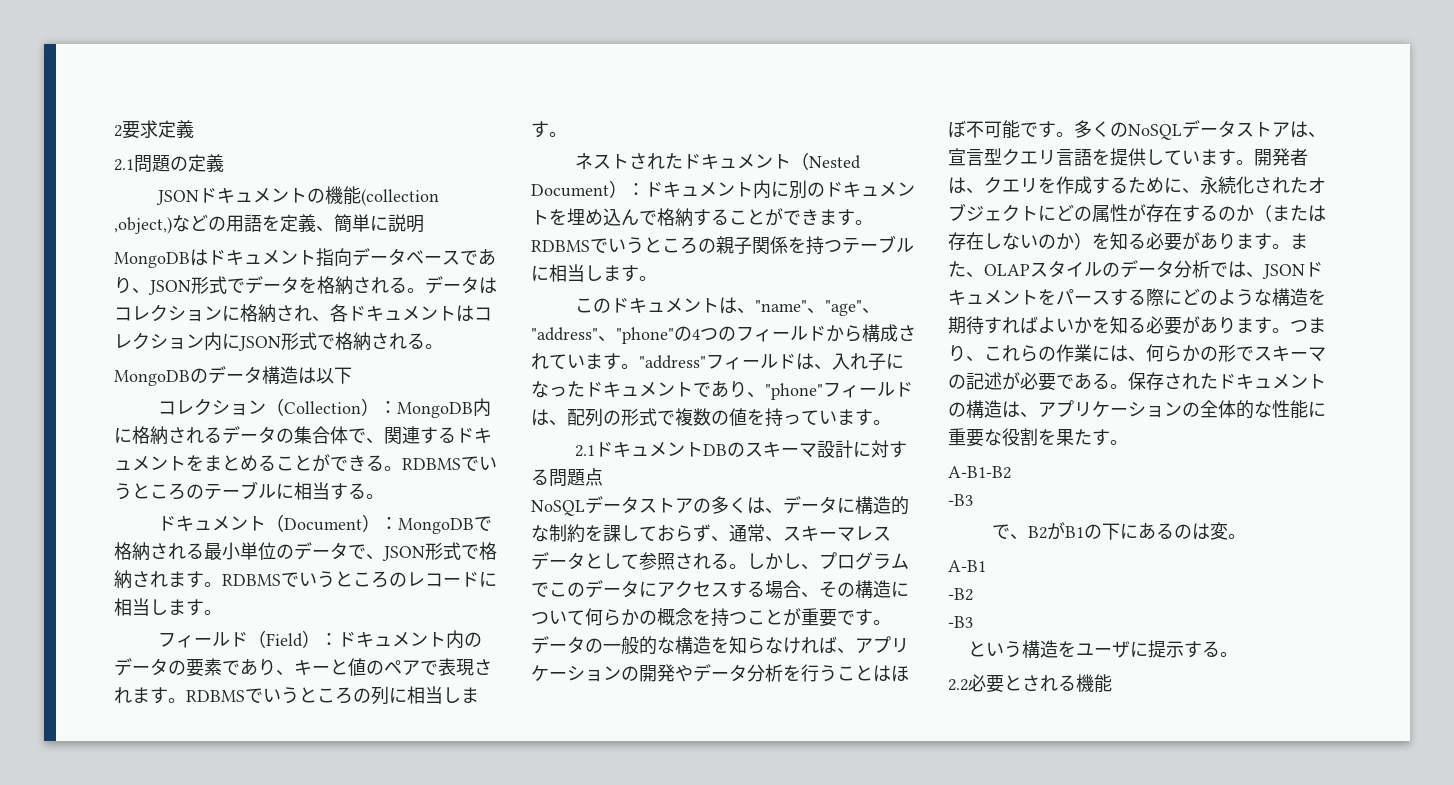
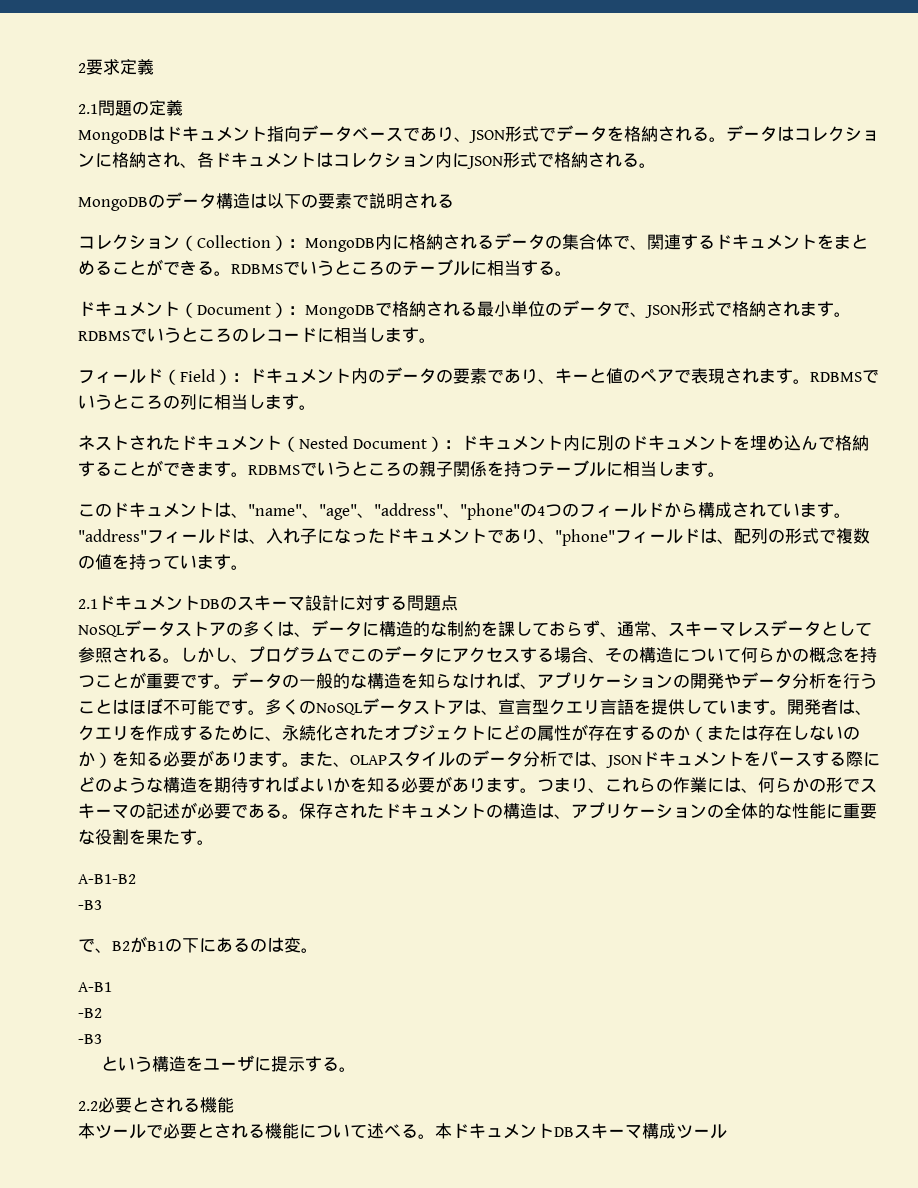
[155,186,439,206] [114,214,424,234] // JSONドキュメントの機能(collection ,object,)などの用語を定義、簡単に説明 -> (183, 108) none
(352, 375) none -> [301,193,454,209] の要素で説明される
(1112, 683) none -> [78,1123,727,1139] // 本ツールで必要とされる機能について述べる。本ドキュメントDBスキーマ構成ツール

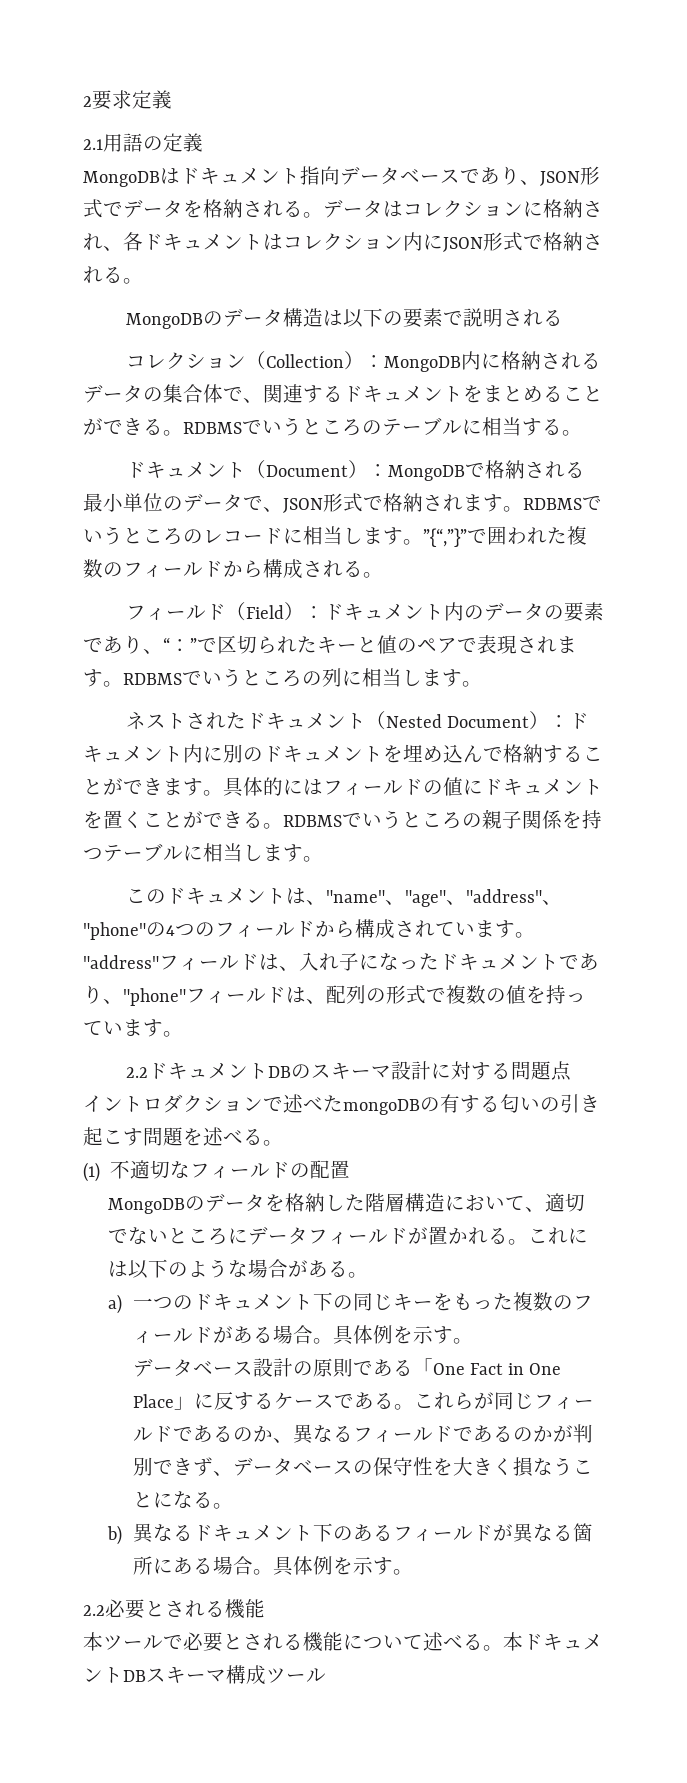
[98,100,132,116] 問題 -> [103,133,143,152] 用語
(436, 340) none -> [423,526,587,547] [83,559,383,579] ”{“,”}”で囲われた複数のフィールドから構成される。
(555, 381) none -> [163,635,317,654] “：”で区切られた
(248, 474) none -> [223,777,603,797] [83,810,283,829] 具体的にはフィールドの値にドキュメントを置くことができる。
[78,599,98,609] 2.1 -> [125,1067,148,1078] 2.2
[78,620,872,637] [78,646,877,663] [78,672,877,689] [78,698,872,715] [78,724,860,742] [78,750,880,768] [78,776,877,793] [78,802,877,819] [78,829,214,845] [78,874,136,884] [78,900,102,910] [78,936,318,953] [78,982,112,992] [78,1008,102,1018] [78,1034,102,1044] [101,1055,340,1072] NoSQLデータストアの多くは、データに構造的な制約を課しておらず、通常、スキーマレスデータとして参照される。しかし、プログラムでこのデータにアクセスする場合、その構造について何らかの概念を持つことが重要です。データの一般的な構造を知らなければ、アプリケーションの開発やデータ分析を行うことはほぼ不可能です。多くのNoSQLデータストアは、宣言型クエリ言語を提供しています。開発者は、クエリを作成するために、永続化されたオブジェクトにどの属性が存在するのか（または存在しないのか）を知る必要があります。また、OLAPスタイルのデータ分析では、JSONドキュメントをパースする際にどのような構造を期待すればよいかを知る必要があります。つまり、これらの作業には、何らかの形でスキーマの記述が必要である。保存されたドキュメントの構造は、アプリケーションの全体的な性能に重要な役割を果たす。 // A-B1-B2 // -B3 // で、B2がB1の下にあるのは変。 // A-B1 // -B2 // -B3 // という構造をユーザに提示する -> [83,1094,600,1115] [83,1127,283,1146] [83,1160,350,1182] [107,1193,585,1214] [107,1226,588,1245] [107,1259,368,1279] [107,1292,593,1314] [132,1325,473,1345] [132,1358,562,1378] [132,1392,594,1410] [132,1424,593,1444] [132,1457,593,1477] [132,1491,233,1509] [106,1523,593,1545] [132,1556,393,1576] イントロダクションで述べたmongoDBの有する匂いの引き起こす問題を述べる。 // (1)不適切なフィールドの配置 // MongoDBのデータを格納した階層構造において、適切でないところにデータフィールドが置かれる。これには以下のような場合がある。 // a)一つのドキュメント下の同じキーをもった複数のフィールドがある場合。具体例を示す。 // データベース設計の原則である「One Fact in One Place」に反するケースである。これらが同じフィールドであるのか、異なるフィールドであるのかが判別できず、データベースの保守性を大きく損なうことになる。 // b)異なるドキュメント下のあるフィールドが異なる箇所にある場合。具体例を示す

